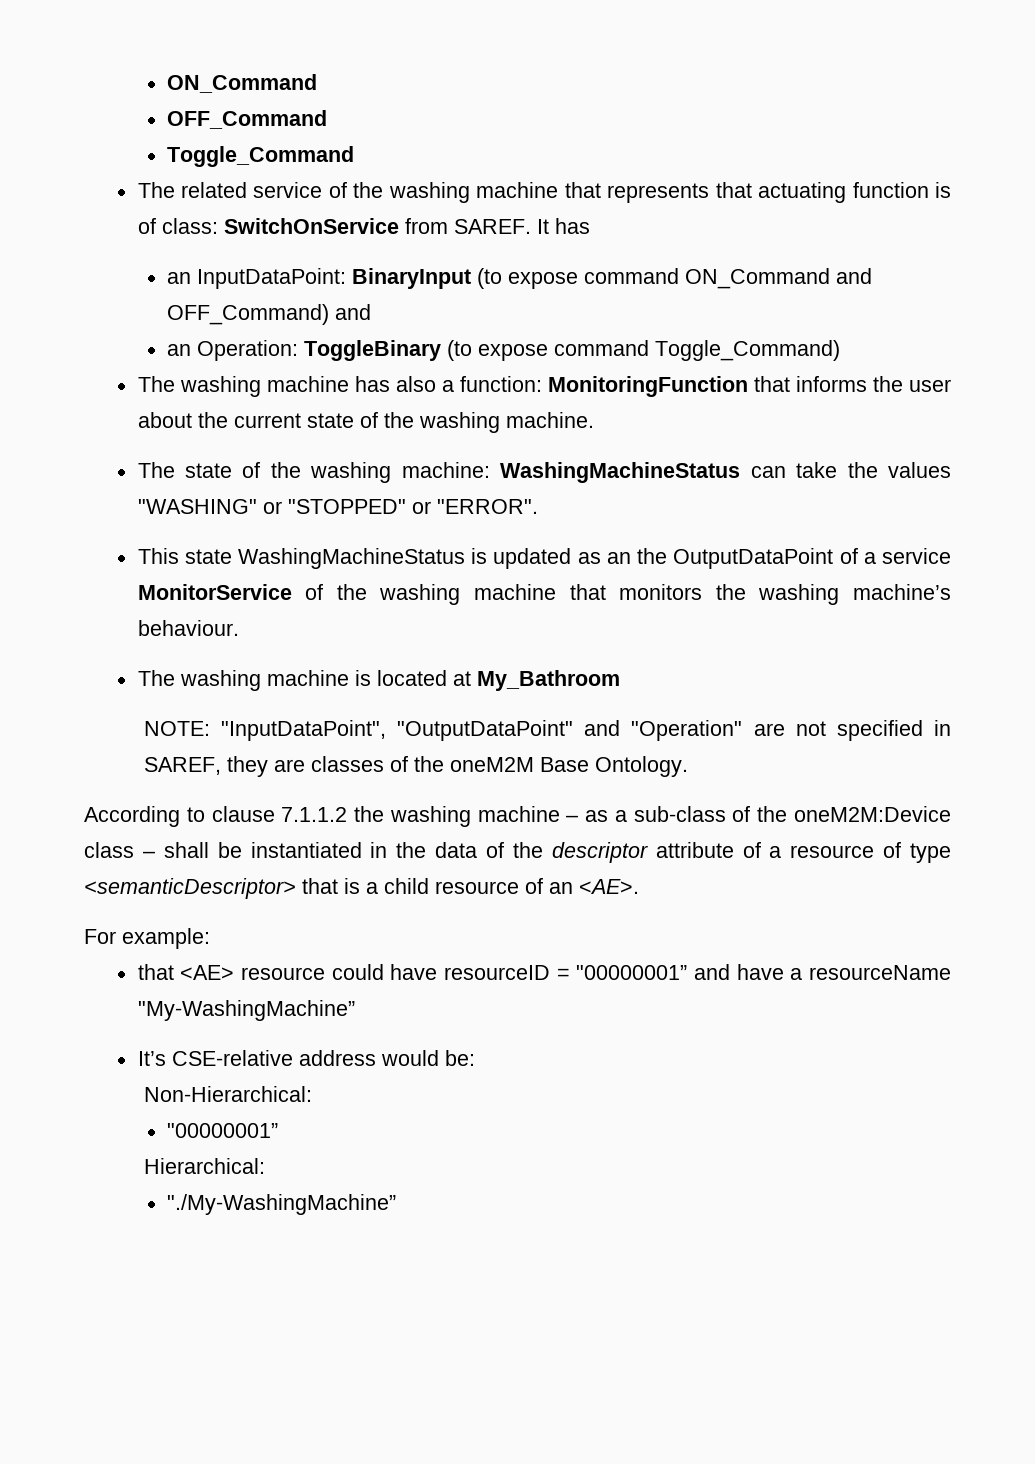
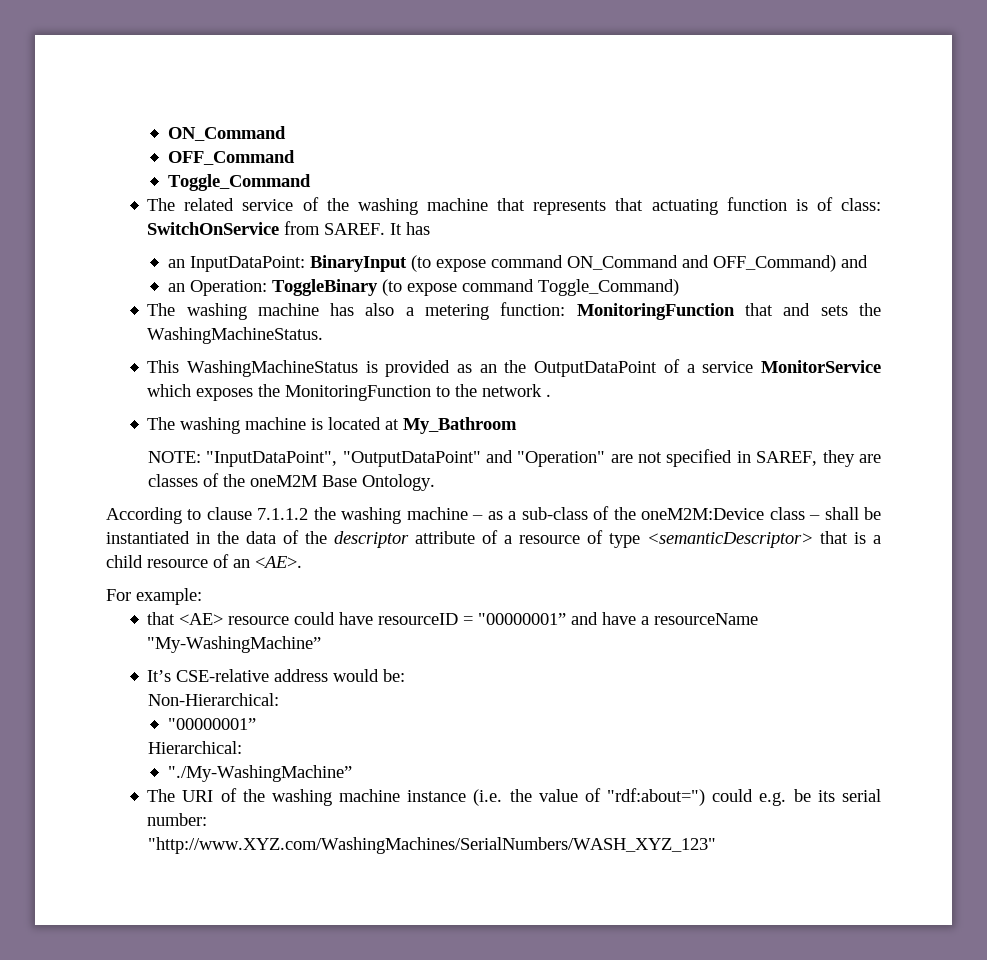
(454, 386) none -> [425,304,490,320] metering
[795,376,951,392] [137,412,594,433] [137,462,952,483] [137,499,538,514] informs the user about the current state of the washing machine. // The state of the washing machine: WashingMachineStatus can take the values "WASHING" or "STOPPED" or "ERROR". -> [783,303,881,316] [147,327,324,344] and sets the WashingMachineStatus.
[184,549,232,564] state -> (180, 366) none
[493,548,572,569] updated -> [385,360,451,377] provided
[305,584,951,605] [137,620,239,636] of the washing machine that monitors the washing machine’s behaviour. -> [147,384,552,401] which exposes the MonitoringFunction to the network .
(397, 1204) none -> [147,788,882,806] [147,813,208,826] [147,837,716,854] // The URI of the washing machine instance (i.e. the value of "rdf:about=") could e.g. be its serial number: // "http://www.XYZ.com/WashingMachines/SerialNumbers/WASH_XYZ_123"

